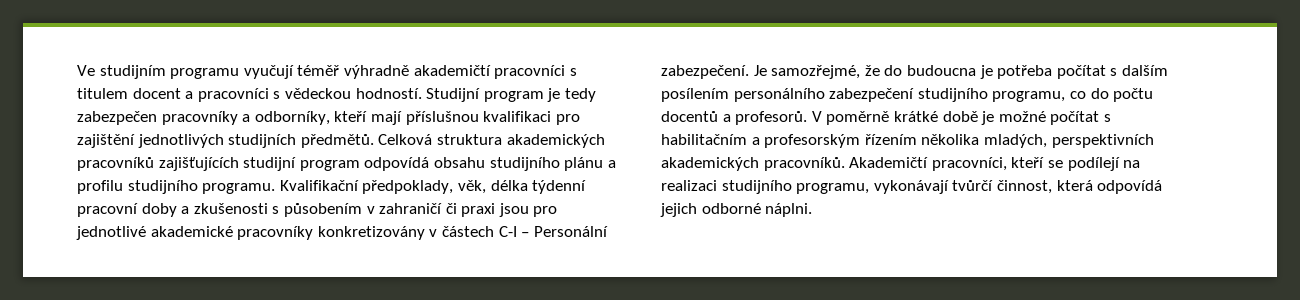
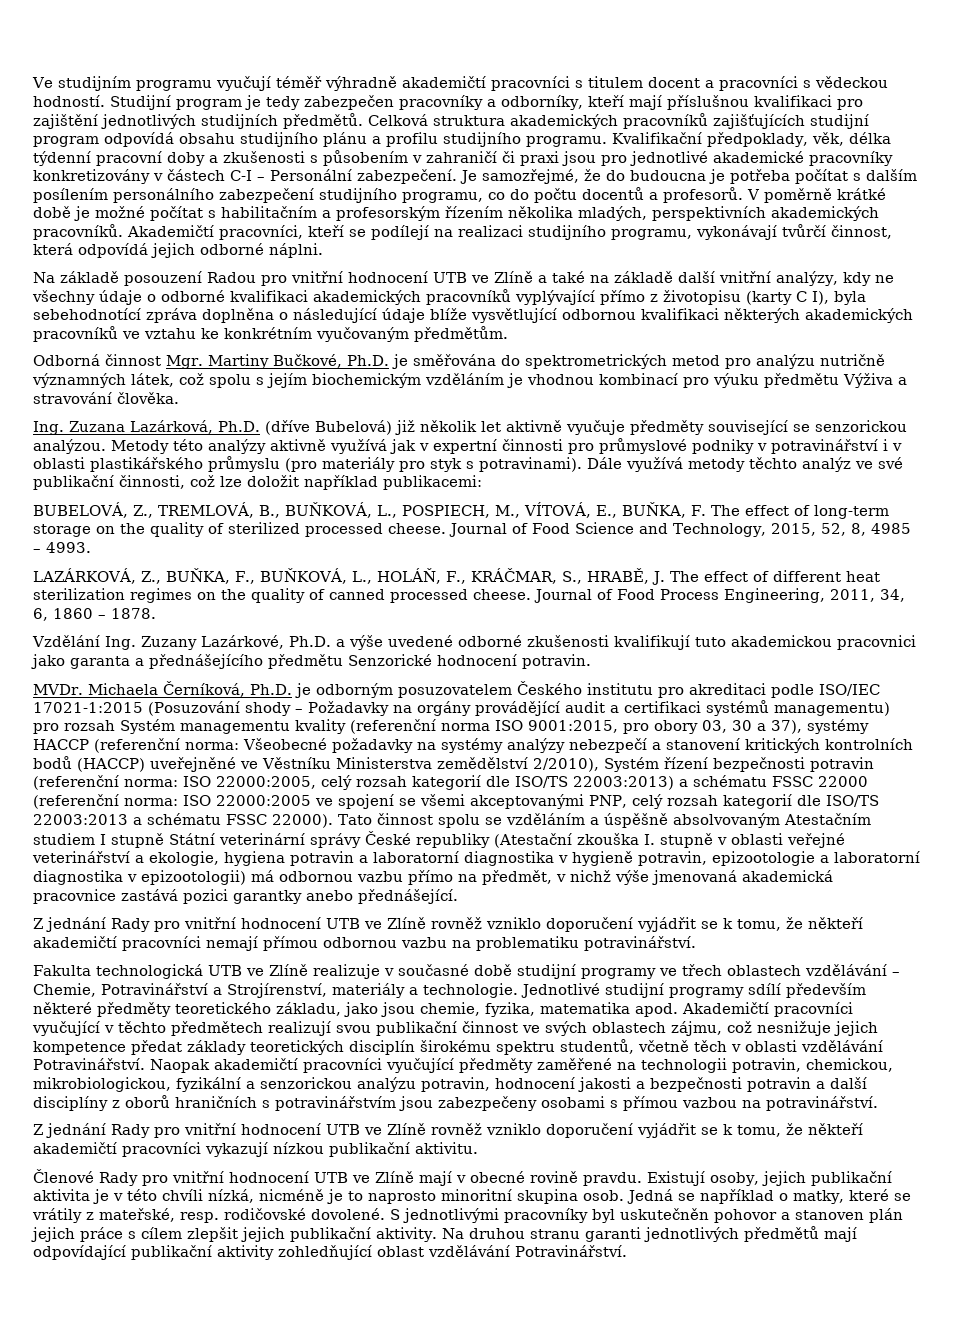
(813, 210) none -> [33,271,894,286] [32,289,866,305] [33,308,913,323] [33,326,508,342] [33,354,885,369] [32,373,907,388] [33,392,179,404] [33,420,907,435] [33,438,902,454] [33,456,903,472] [33,475,482,490] [33,502,889,519] [33,522,911,537] [33,542,91,553] [33,568,880,585] [33,588,905,603] [33,608,156,621] [32,635,916,650] [31,654,591,669] [33,681,880,698] [33,700,890,716] [33,719,869,734] [33,738,913,753] [33,756,874,772] [33,775,868,790] [33,794,879,809] [33,813,871,828] [33,831,845,848] [32,851,920,866] [33,870,833,885] [33,889,458,904] [33,917,863,932] [33,936,696,951] [33,964,900,979] [33,983,866,998] [33,1002,853,1017] [32,1021,878,1036] [33,1039,883,1055] [33,1058,893,1073] [33,1077,867,1092] [33,1095,878,1111] [33,1123,863,1138] [33,1142,478,1157] [33,1169,892,1186] [33,1189,911,1204] [32,1208,903,1223] [31,1226,857,1242] [33,1245,627,1260] // Na základě posouzení Radou pro vnitřní hodnocení UTB ve Zlíně a také na základě další vnitřní analýzy, kdy ne všechny údaje o odborné kvalifikaci akademických pracovníků vyplývající přímo z životopisu (karty C I), byla sebehodnotící zpráva doplněna o následující údaje blíže vysvětlující odbornou kvalifikaci některých akademických pracovníků ve vztahu ke konkrétním vyučovaným předmětům. // Odborná činnost Mgr. Martiny Bučkové, Ph.D. je směřována do spektrometrických metod pro analýzu nutričně významných látek, což spolu s jejím biochemickým vzděláním je vhodnou kombinací pro výuku předmětu Výživa a stravování člověka. // Ing. Zuzana Lazárková, Ph.D. (dříve Bubelová) již několik let aktivně vyučuje předměty související se senzorickou analýzou. Metody této analýzy aktivně využívá jak v expertní činnosti pro průmyslové podniky v potravinářství i v oblasti plastikářského průmyslu (pro materiály pro styk s potravinami). Dále využívá metody těchto analýz ve své publikační činnosti, což lze doložit například publikacemi: // BUBELOVÁ, Z., TREMLOVÁ, B., BUŇKOVÁ, L., POSPIECH, M., VÍTOVÁ, E., BUŇKA, F. The effect of long-term storage on the quality of sterilized processed cheese. Journal of Food Science and Technology, 2015, 52, 8, 4985 – 4993. // LAZÁRKOVÁ, Z., BUŇKA, F., BUŇKOVÁ, L., HOLÁŇ, F., KRÁČMAR, S., HRABĚ, J. The effect of different heat sterilization regimes on the quality of canned processed cheese. Journal of Food Process Engineering, 2011, 34, 6, 1860 – 1878. // Vzdělání Ing. Zuzany Lazárkové, Ph.D. a výše uvedené odborné zkušenosti kvalifikují tuto akademickou pracovnici jako garanta a přednášejícího předmětu Senzorické hodnocení potravin. // MVDr. Michaela Černíková, Ph.D. je odborným posuzovatelem Českého institutu pro akreditaci podle ISO/IEC 17021-1:2015 (Posuzování shody – Požadavky na orgány provádějící audit a certifikaci systémů managementu) pro rozsah Systém managementu kvality (referenční norma ISO 9001:2015, pro obory 03, 30 a 37), systémy HACCP (referenční norma: Všeobecné požadavky na systémy analýzy nebezpečí a stanovení kritických kontrolních bodů (HACCP) uveřejněné ve Věstníku Ministerstva zemědělství 2/2010), Systém řízení bezpečnosti potravin (referenční norma: ISO 22000:2005, celý rozsah kategorií dle ISO/TS 22003:2013) a schématu FSSC 22000 (referenční norma: ISO 22000:2005 ve spojení se všemi akceptovanými PNP, celý rozsah kategorií dle ISO/TS 22003:2013 a schématu FSSC 22000). Tato činnost spolu se vzděláním a úspěšně absolvovaným Atestačním studiem I stupně Státní veterinární správy České republiky (Atestační zkouška I. stupně v oblasti veřejné veterinářství a ekologie, hygiena potravin a laboratorní diagnostika v hygieně potravin, epizootologie a laboratorní diagnostika v epizootologii) má odbornou vazbu přímo na předmět, v nichž výše jmenovaná akademická pracovnice zastává pozici garantky anebo přednášející. // Z jednání Rady pro vnitřní hodnocení UTB ve Zlíně rovněž vzniklo doporučení vyjádřit se k tomu, že někteří akademičtí pracovníci nemají přímou odbornou vazbu na problematiku potravinářství. // Fakulta technologická UTB ve Zlíně realizuje v současné době studijní programy ve třech oblastech vzdělávání – Chemie, Potravinářství a Strojírenství, materiály a technologie. Jednotlivé studijní programy sdílí především některé předměty teoretického základu, jako jsou chemie, fyzika, matematika apod. Akademičtí pracovníci vyučující v těchto předmětech realizují svou publikační činnost ve svých oblastech zájmu, což nesnižuje jejich kompetence předat základy teoretických disciplín širokému spektru studentů, včetně těch v oblasti vzdělávání Potravinářství. Naopak akademičtí pracovníci vyučující předměty zaměřené na technologii potravin, chemickou, mikrobiologickou, fyzikální a senzorickou analýzu potravin, hodnocení jakosti a bezpečnosti potravin a další disciplíny z oborů hraničních s potravinářstvím jsou zabezpečeny osobami s přímou vazbou na potravinářství. // Z jednání Rady pro vnitřní hodnocení UTB ve Zlíně rovněž vzniklo doporučení vyjádřit se k tomu, že někteří akademičtí pracovníci vykazují nízkou publikační aktivitu. // Členové Rady pro vnitřní hodnocení UTB ve Zlíně mají v obecné rovině pravdu. Existují osoby, jejich publikační aktivita je v této chvíli nízká, nicméně je to naprosto minoritní skupina osob. Jedná se například o matky, které se vrátily z mateřské, resp. rodičovské dovolené. S jednotlivými pracovníky byl uskutečněn pohovor a stanoven plán jejich práce s cílem zlepšit jejich publikační aktivity. Na druhou stranu garanti jednotlivých předmětů mají odpovídající publikační aktivity zohledňující oblast vzdělávání Potravinářství.

